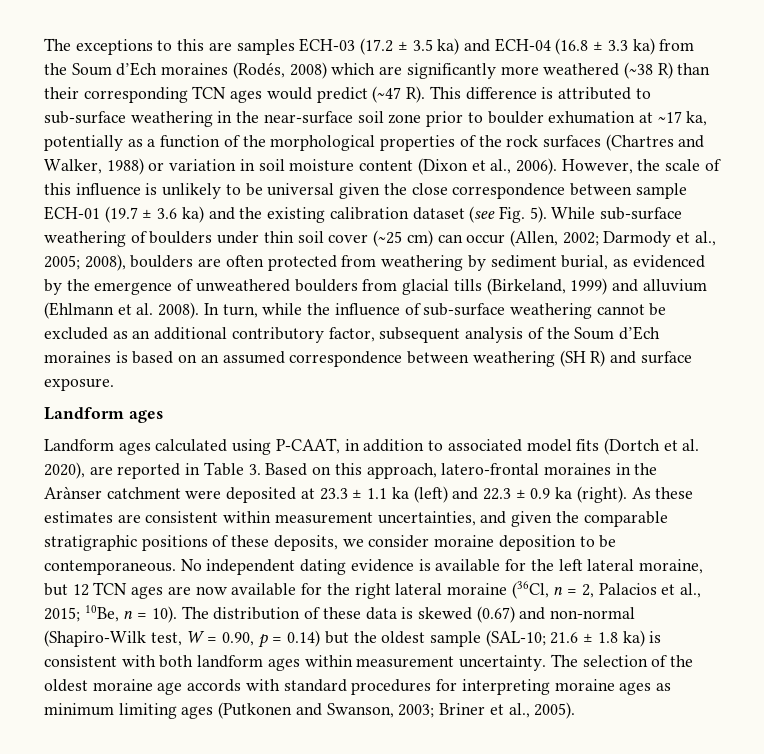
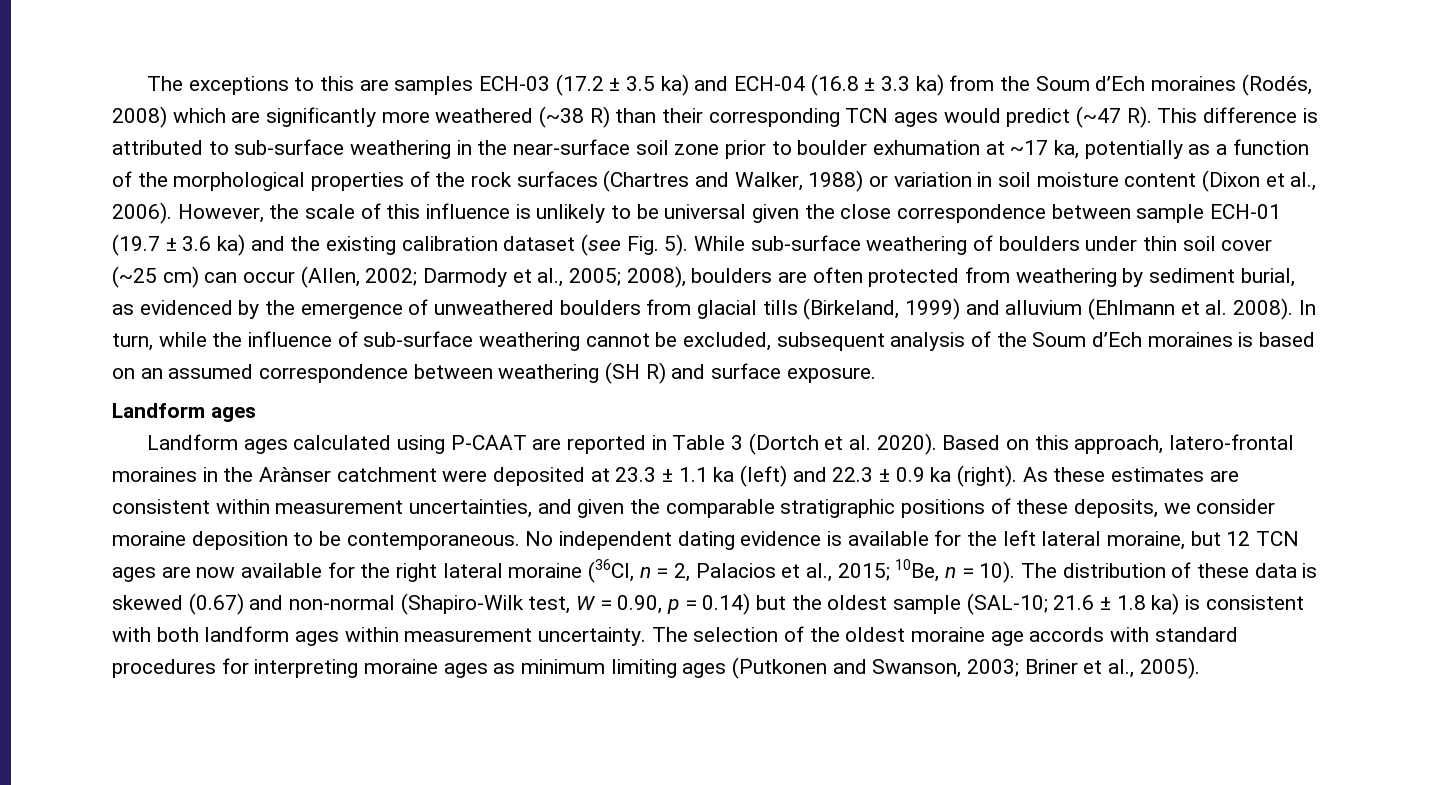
[44,327,375,343] excluded as an additional contributory factor, -> [683,332,772,351] excluded,
[275,438,700,455] [44,462,261,479] P-CAAT, in addition to associated model fits (Dortch et al. 2020), are reported in Table 3. -> [450,433,937,455] P-CAAT are reported in Table 3 (Dortch et al. 2020).

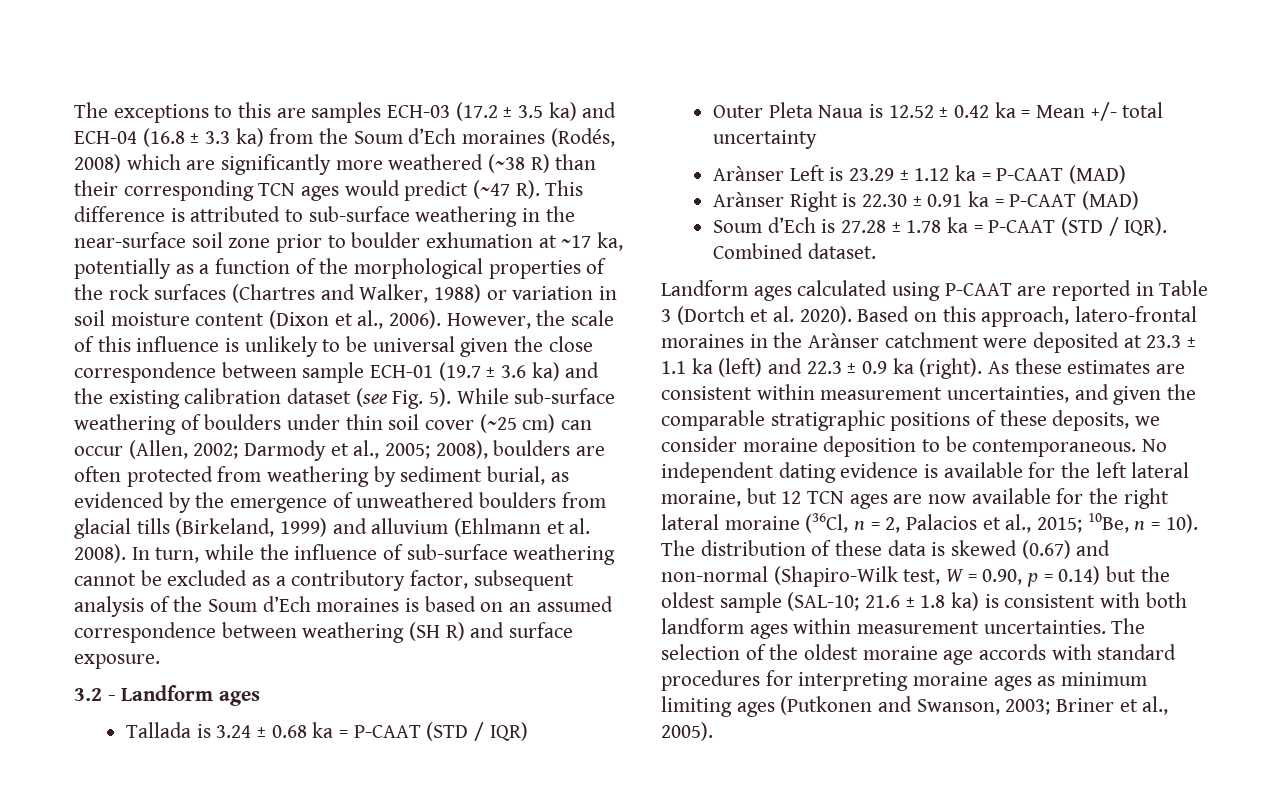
[683,332,772,351] excluded, -> [167,570,469,591] excluded as a contributory factor,
[112,403,256,422] Landform ages -> [74,685,261,706] [126,722,528,741] [713,102,1164,121] [713,130,818,149] [713,165,1127,184] [713,191,1140,212] [713,217,1168,236] [713,243,876,259] 3.2 - Landform ages // Tallada is 3.24 ± 0.68 ka = P-CAAT (STD / IQR) // Outer Pleta Naua is 12.52 ± 0.42 ka = Mean +/- total uncertainty // Arànser Left is 23.29 ± 1.12 ka = P-CAAT (MAD) // Arànser Right is 22.30 ± 0.91 ka = P-CAAT (MAD) // Soum d’Ech is 27.28 ± 1.78 ka = P-CAAT (STD / IQR). Combined dataset.
[538,627,647,646] uncertainty. -> [983,620,1106,634] uncertainties.

